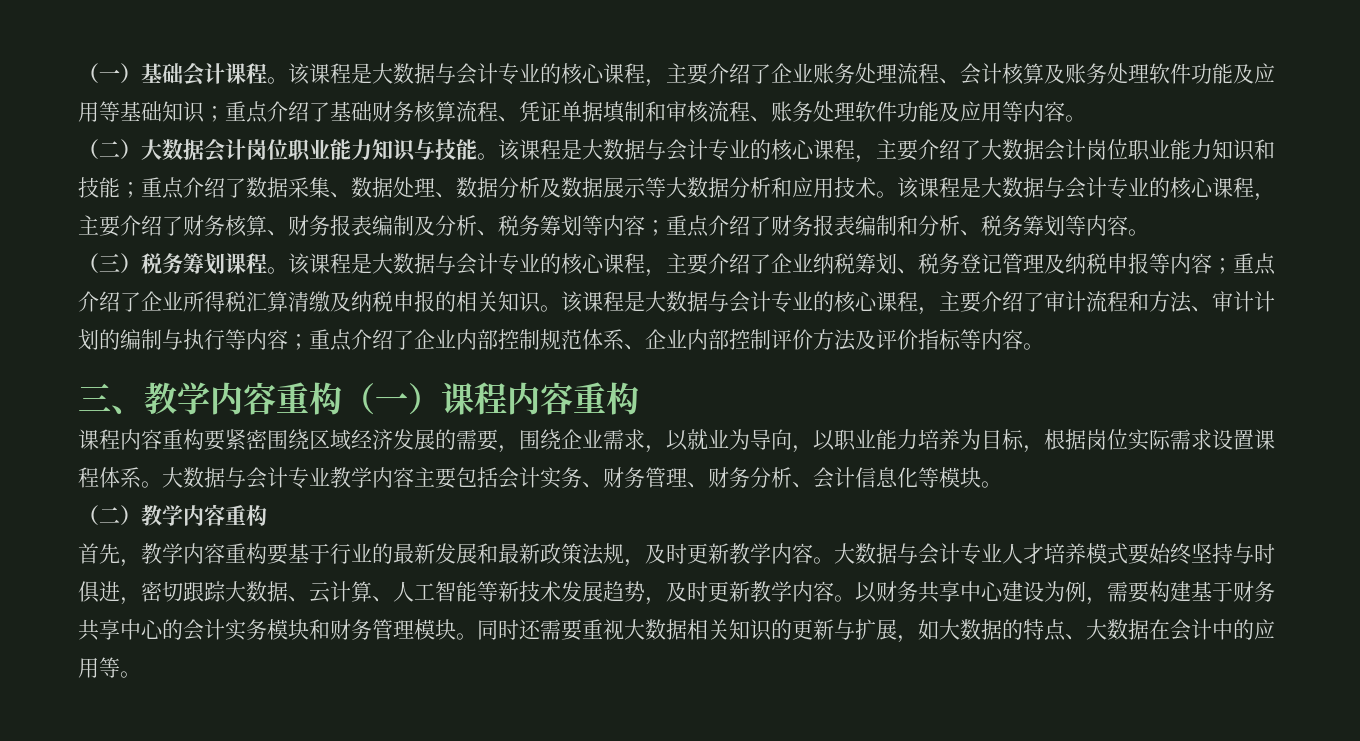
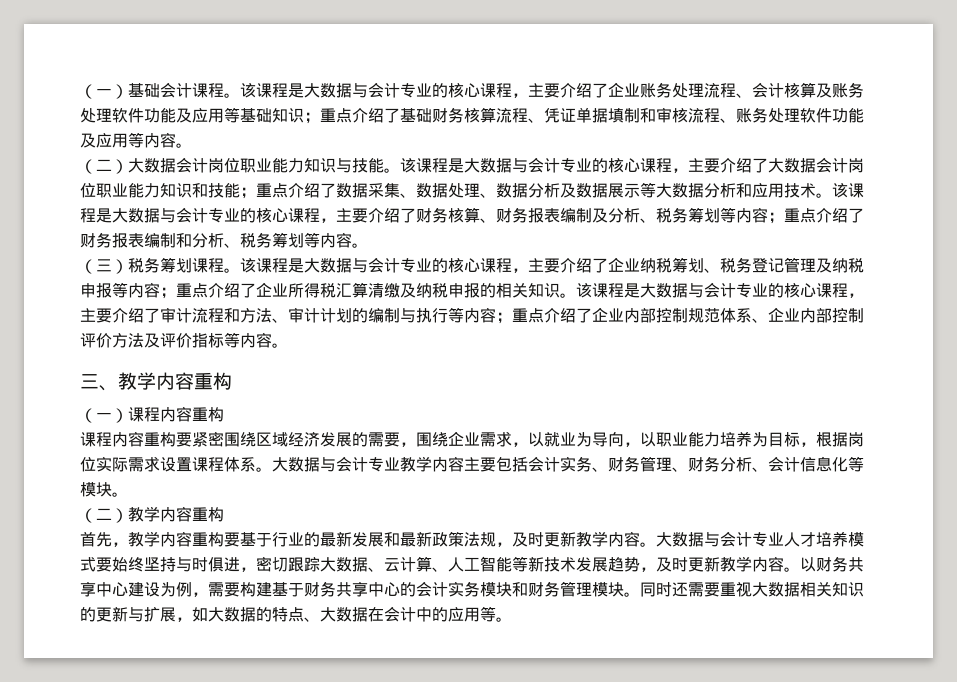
(342, 398) none -> (232, 381) //

